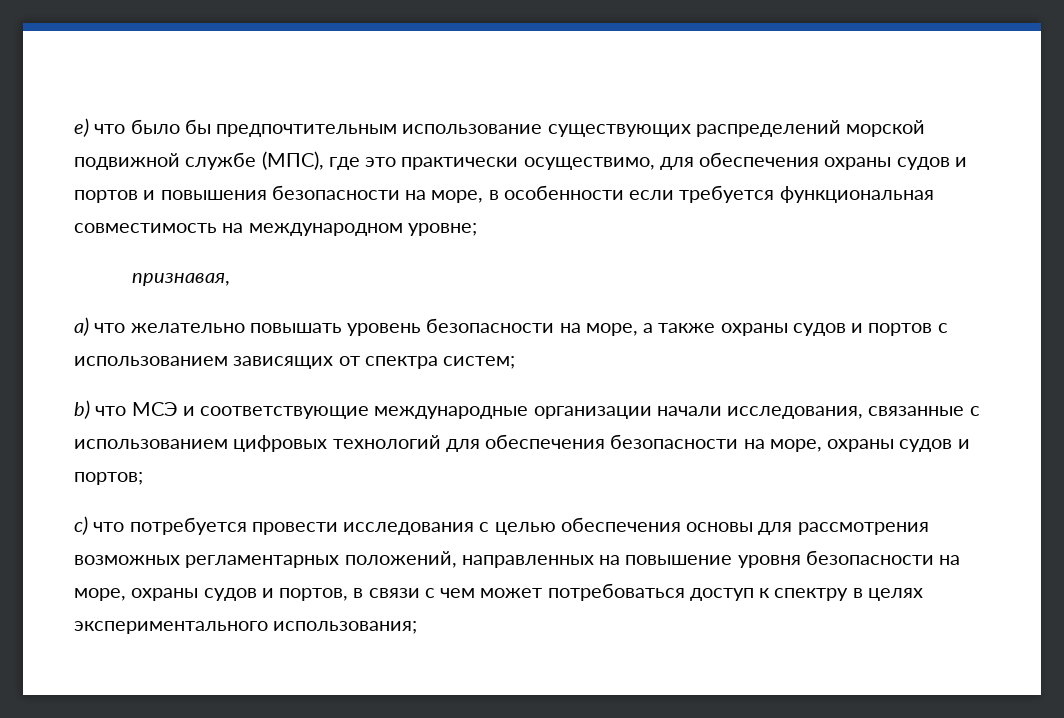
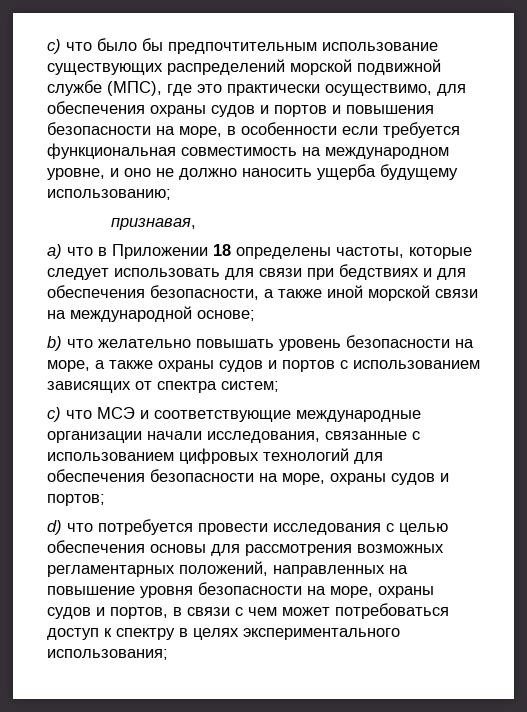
[74,118,89,137] e) -> [47,39,61,54] c)
[407,223,477,236] [131,273,230,286] [74,317,89,336] уровне; // признавая, // a) -> [47,164,458,180] [47,189,171,200] [110,218,196,230] [47,244,472,259] [47,264,466,280] [47,285,478,301] [47,306,255,322] [47,336,62,351] уровне, и оно не должно наносить ущерба будущему использованию; // признавая, // a) что в Приложении 18 определены частоты, которые следует использовать для связи при бедствиях и для обеспечения безопасности, а также иной морской связи на международной основе; // b)
[74,400,90,419] b) -> [47,407,61,422] c)
[74,516,88,535] c) -> [47,520,62,535] d)

